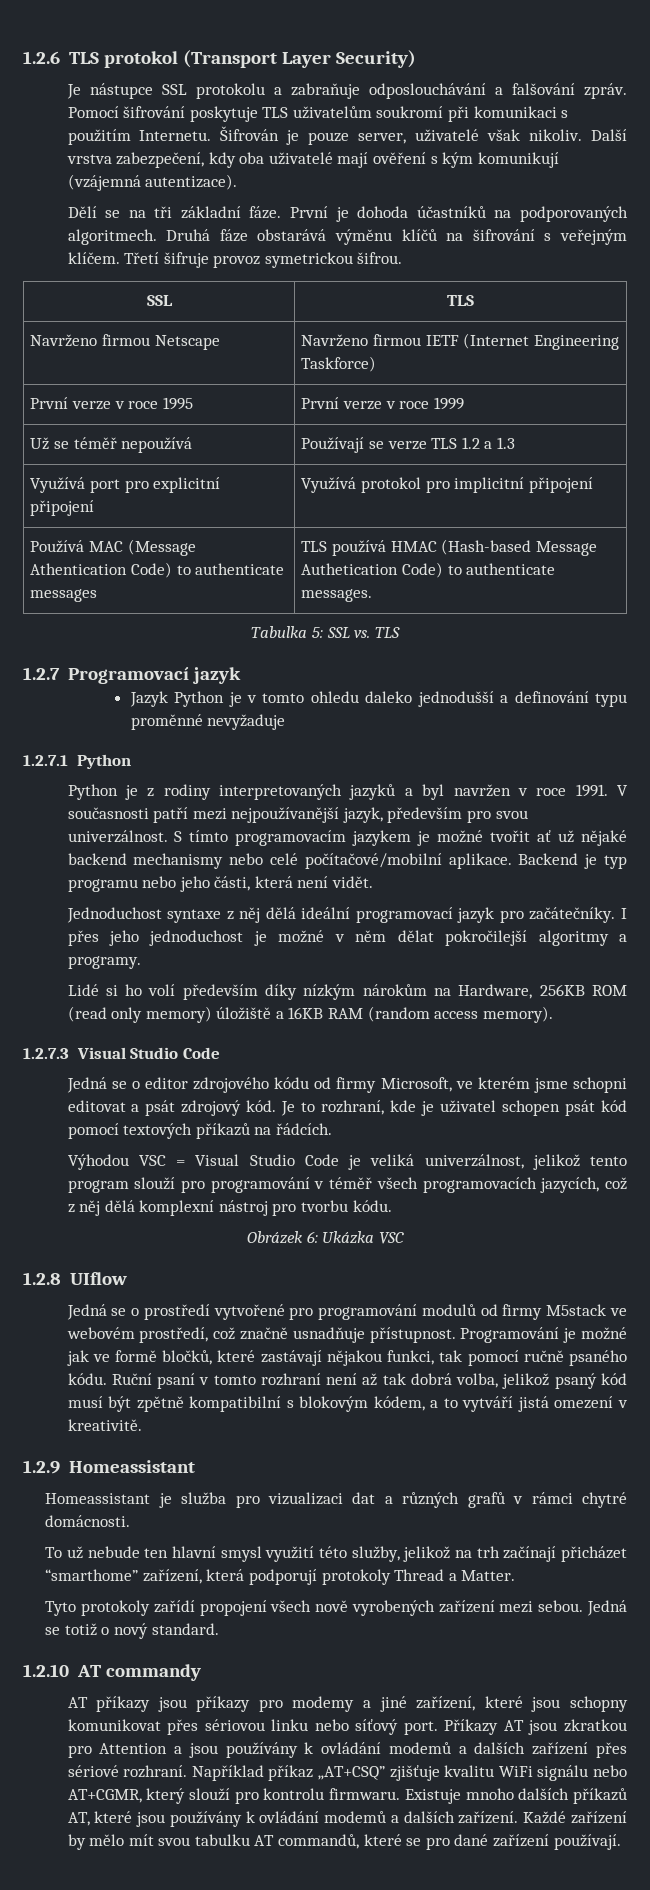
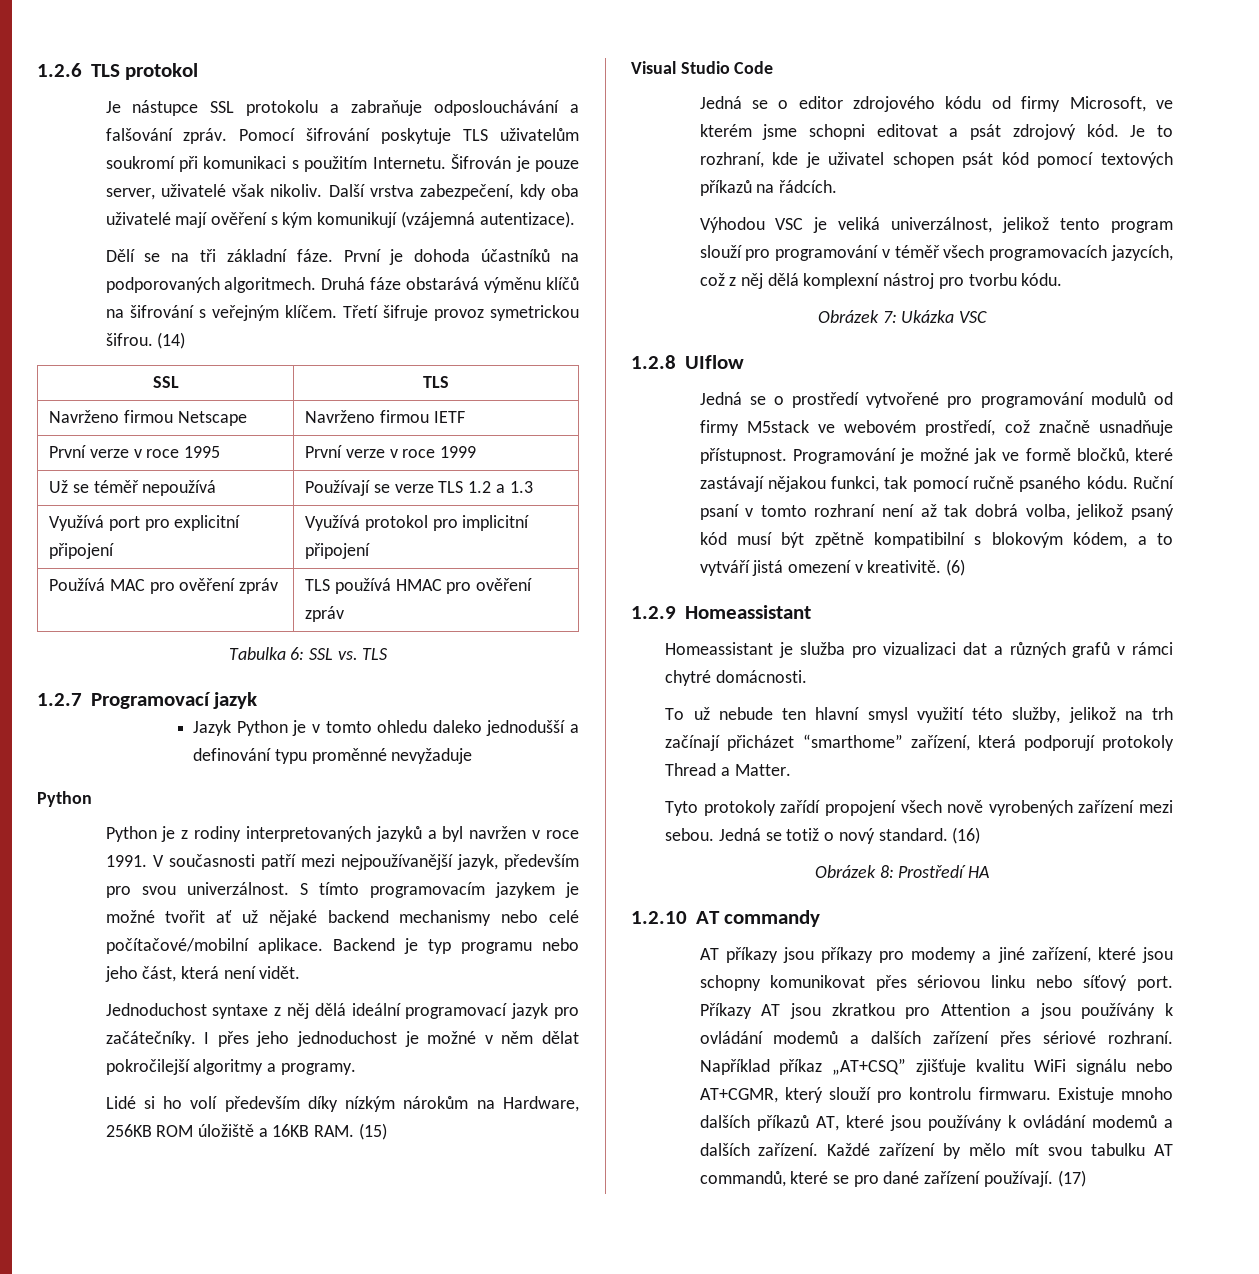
[182,50,417,68] (Transport Layer Security) -> (199, 71) none
(403, 258) none -> [157,332,186,349] (14)
[463,333,619,350] [301,356,377,372] (Internet Engineering Taskforce) -> (465, 417) none
[127,539,196,556] [30,562,285,578] [30,589,98,602] [301,539,597,556] [301,562,556,578] [301,589,373,602] (Message Athentication Code) to authenticate messages | TLS používá HMAC (Hash-based Message Authetication Code) to authenticate messages. -> [149,578,279,594] [305,578,533,594] [305,606,345,622] pro ověření zpráv | TLS používá HMAC pro ověření zpráv
[311,627,323,638] 5: -> [290,647,305,660] 6:
[23,755,68,766] 1.2.7.1 -> (473, 756) none
[214,876,251,891] části, -> [142,966,177,982] část,
[67,1006,553,1023] [23,1048,69,1059] (read only memory) úložiště a 16KB RAM (random access memory). // 1.2.7.3 -> [197,1123,387,1140] úložiště a 16KB RAM. (15) //
[176,1154,339,1166] = Visual Studio Code -> (804, 224) none
[306,1231,318,1243] 6: -> [882,311,897,323] 7:
(142, 1425) none -> [946,559,966,576] (6)
(219, 1629) none -> [952,827,981,844] [814,865,990,878] (16) // Obrázek 8: Prostředí HA
(621, 1842) none -> [1057,1170,1086,1187] (17)

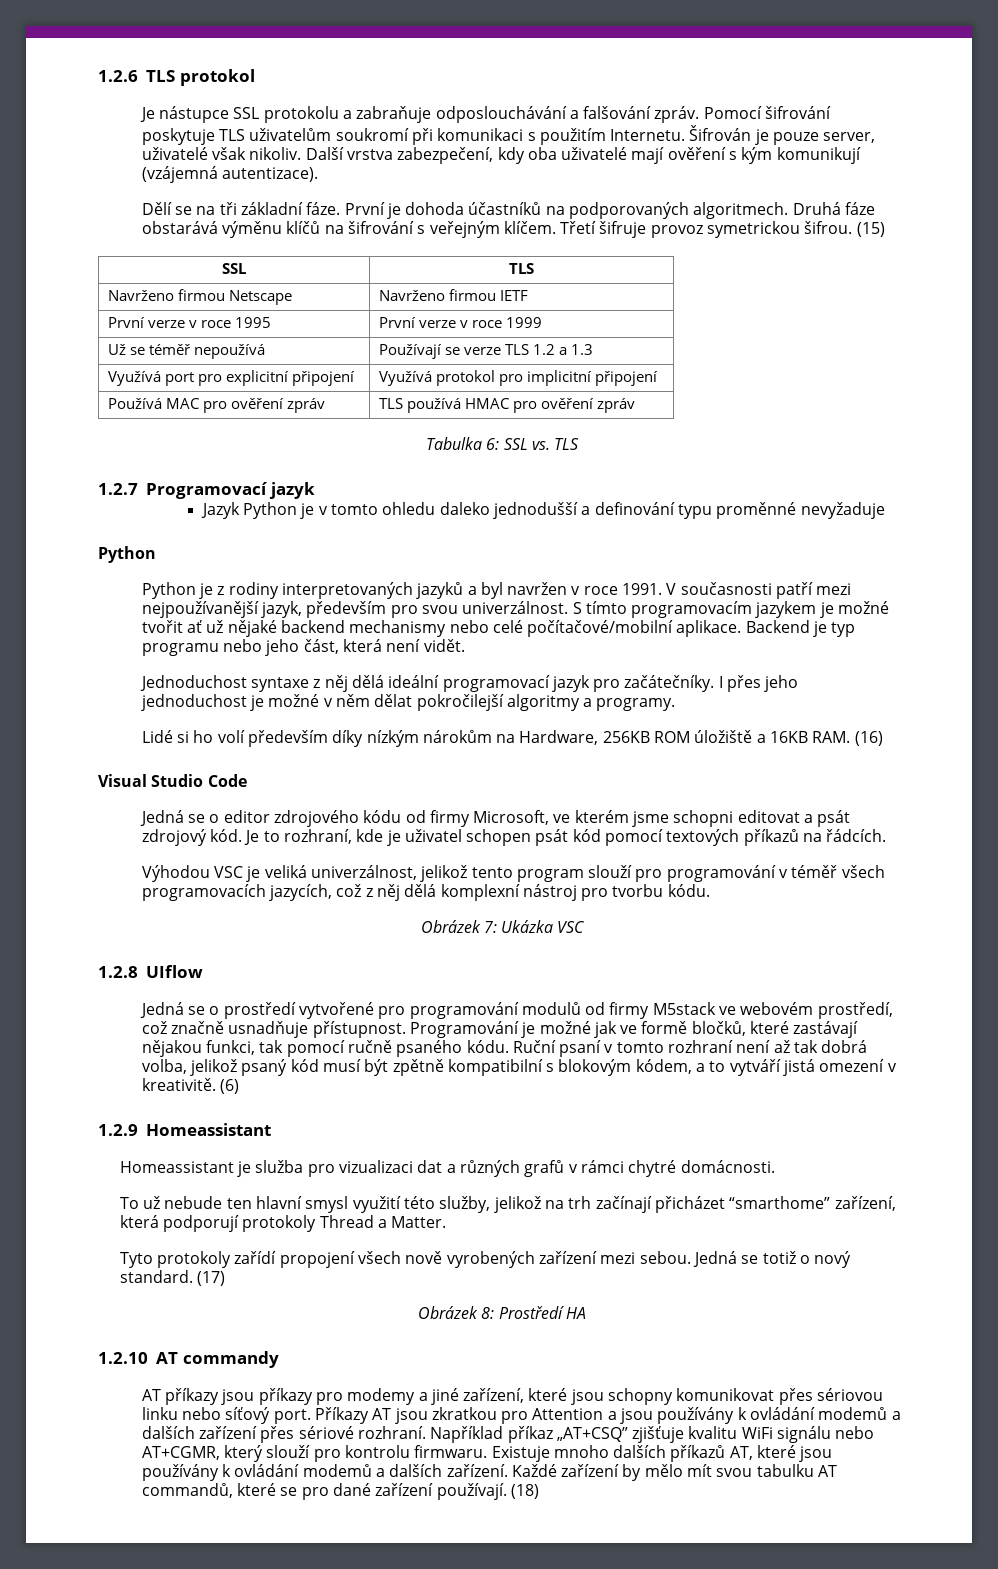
[157,332,186,349] (14) -> [856,222,885,237] (15)
[358,1123,387,1140] (15) -> [854,731,883,746] (16)
[952,827,981,844] (16) -> [197,1271,226,1286] (17)
[1057,1170,1086,1187] (17) -> [510,1484,539,1499] (18)

